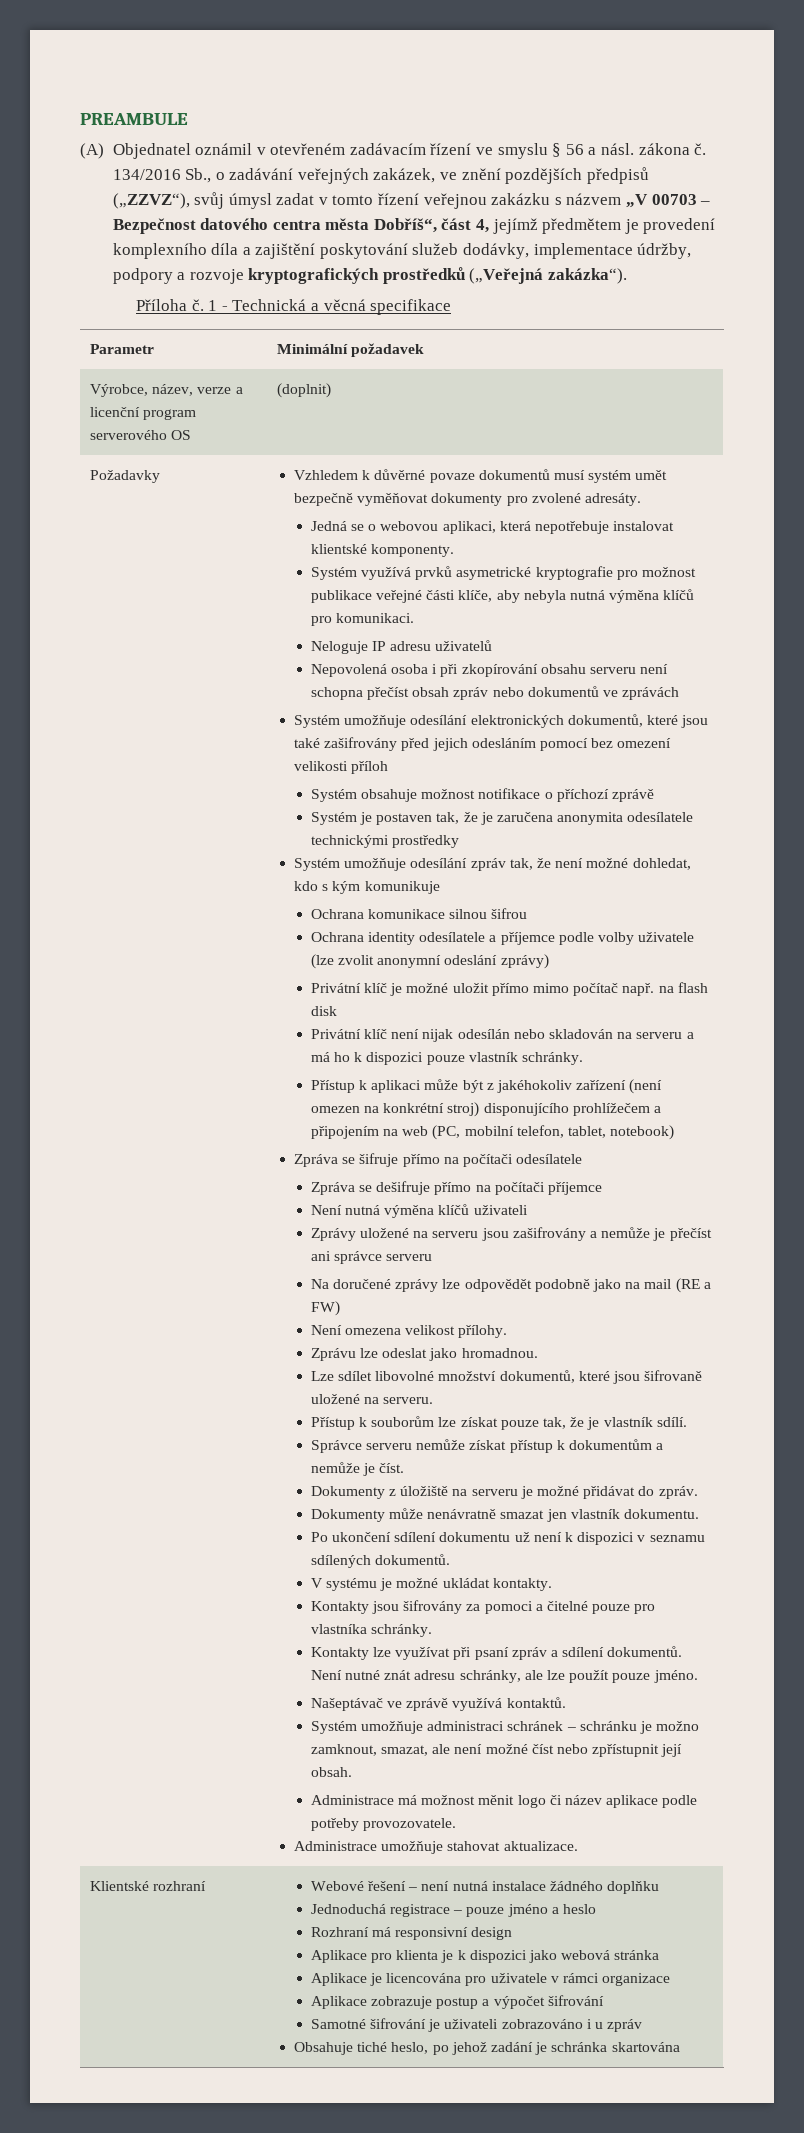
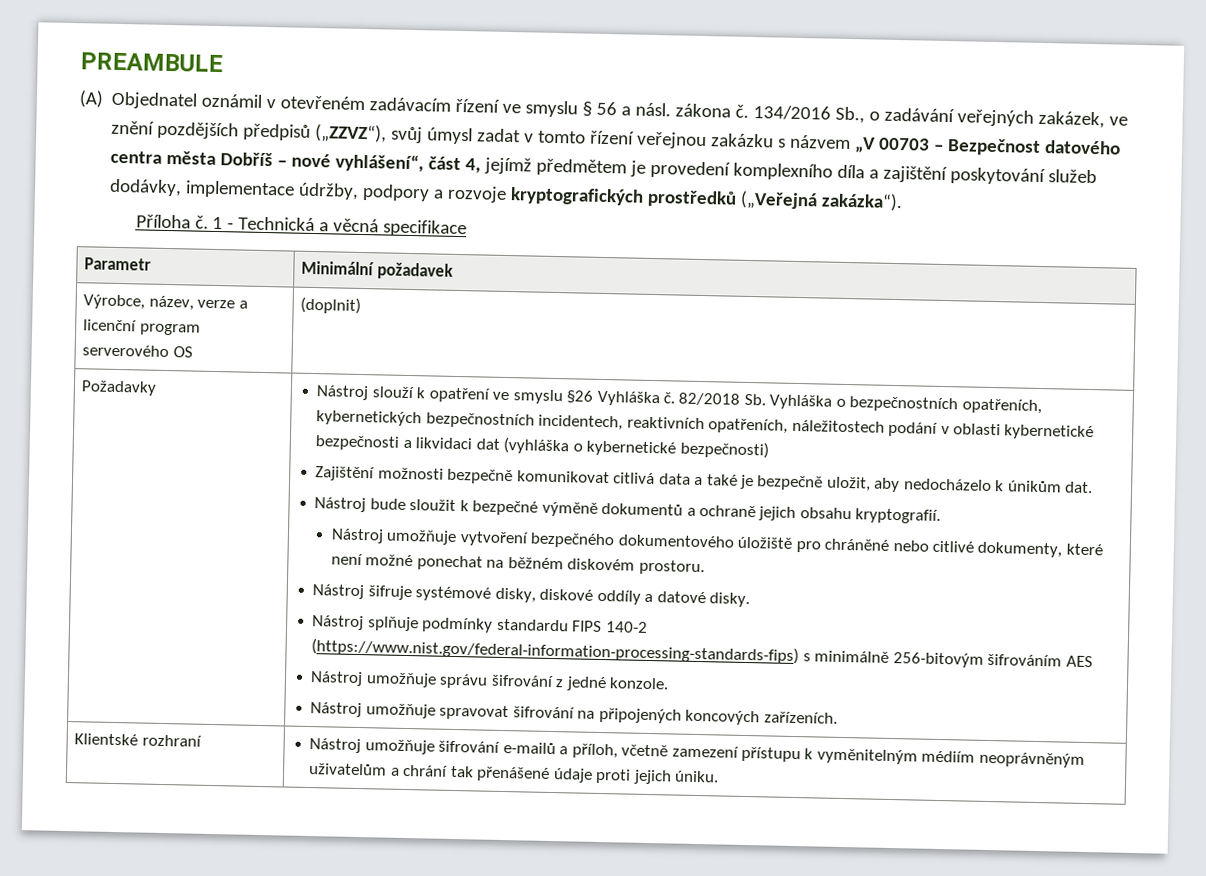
[373,218,437,233] Dobříš“, -> [220,152,425,173] Dobříš – nové vyhlášení“,
[294,469,668,483] [294,493,641,506] [310,521,675,534] [310,544,455,557] [310,566,696,580] [310,589,695,603] [310,613,415,626] [310,640,493,654] [310,664,669,677] [310,686,680,700] [294,714,709,728] [294,737,672,751] [294,761,389,774] [310,788,654,802] [310,812,694,825] [310,835,460,848] [294,858,691,871] [294,881,440,894] [310,908,528,919] [310,932,695,945] [310,954,549,969] [310,982,708,996] [310,1006,337,1016] [310,1029,694,1042] [310,1052,583,1065] [310,1079,663,1094] [310,1102,661,1117] [310,1125,675,1140] [294,1153,583,1167] [310,1181,602,1195] [310,1204,528,1218] [310,1227,712,1241] [310,1251,433,1264] [310,1278,711,1293] [310,1301,340,1316] [310,1325,508,1338] [310,1348,538,1361] [310,1370,703,1384] [310,1394,434,1404] [310,1416,687,1430] [310,1439,664,1453] [310,1462,405,1476] [310,1486,698,1499] [310,1508,699,1522] [310,1532,705,1545] [310,1554,451,1568] [310,1578,552,1591] [310,1600,656,1614] [310,1624,433,1637] [310,1646,683,1660] [310,1670,698,1683] [310,1697,566,1711] [310,1721,700,1734] [310,1744,683,1757] [310,1767,352,1777] [310,1795,698,1808] [310,1818,457,1831] [294,1841,578,1854] [89,1881,207,1891] [310,1881,660,1894] [310,1904,596,1917] [310,1927,513,1940] [310,1950,660,1963] [310,1973,671,1986] [310,1995,604,2009] [310,2018,643,2032] [294,2042,680,2055] Vzhledem k důvěrné povaze dokumentů musí systém umět bezpečně vyměňovat dokumenty pro zvolené adresáty. // Jedná se o webovou aplikaci, která nepotřebuje instalovat klientské komponenty. // Systém využívá prvků asymetrické kryptografie pro možnost publikace veřejné části klíče, aby nebyla nutná výměna klíčů pro komunikaci. // Neloguje IP adresu uživatelů // Nepovolená osoba i při zkopírování obsahu serveru není schopna přečíst obsah zpráv nebo dokumentů ve zprávách // Systém umožňuje odesílání elektronických dokumentů, které jsou také zašifrovány před jejich odesláním pomocí bez omezení velikosti příloh // Systém obsahuje možnost notifikace o příchozí zprávě // Systém je postaven tak, že je zaručena anonymita odesílatele technickými prostředky // Systém umožňuje odesílání zpráv tak, že není možné dohledat, kdo s kým komunikuje // Ochrana komunikace silnou šifrou // Ochrana identity odesílatele a příjemce podle volby uživatele (lze zvolit anonymní odeslání zprávy) // Privátní klíč je možné uložit přímo mimo počítač např. na flash disk // Privátní klíč není nijak odesílán nebo skladován na serveru a má ho k dispozici pouze vlastník schránky. // Přístup k aplikaci může být z jakéhokoliv zařízení (není omezen na konkrétní stroj) disponujícího prohlížečem a připojením na web (PC, mobilní telefon, tablet, notebook) // Zpráva se šifruje přímo na počítači odesílatele // Zpráva se dešifruje přímo na počítači příjemce // Není nutná výměna klíčů uživateli // Zprávy uložené na serveru jsou zašifrovány a nemůže je přečíst ani správce serveru // Na doručené zprávy lze odpovědět podobně jako na mail (RE a FW) // Není omezena velikost přílohy. // Zprávu lze odeslat jako hromadnou. // Lze sdílet libovolné množství dokumentů, které jsou šifrovaně uložené na serveru. // Přístup k souborům lze získat pouze tak, že je vlastník sdílí. // Správce serveru nemůže získat přístup k dokumentům a nemůže je číst. // Dokumenty z úložiště na serveru je možné přidávat do zpráv. // Dokumenty může nenávratně smazat jen vlastník dokumentu. // Po ukončení sdílení dokumentu už není k dispozici v seznamu sdílených dokumentů. // V systému je možné ukládat kontakty. // Kontakty jsou šifrovány za pomoci a čitelné pouze pro vlastníka schránky. // Kontakty lze využívat při psaní zpráv a sdílení dokumentů. Není nutné znát adresu schránky, ale lze použít pouze jméno. // Našeptávač ve zprávě využívá kontaktů. // Systém umožňuje administraci schránek – schránku je možno zamknout, smazat, ale není možné číst nebo zpřístupnit její obsah. // Administrace má možnost měnit logo či název aplikace podle potřeby provozovatele. // Administrace umožňuje stahovat aktualizace. // Klientské rozhraní | Webové řešení – není nutná instalace žádného doplňku // Jednoduchá registrace – pouze jméno a heslo // Rozhraní má responsivní design // Aplikace pro klienta je k dispozici jako webová stránka // Aplikace je licencována pro uživatele v rámci organizace // Aplikace zobrazuje postup a výpočet šifrování // Samotné šifrování je uživateli zobrazováno i u zpráv // Obsahuje tiché heslo, po jehož zadání je schránka skartována -> [316,385,1042,415] [316,410,1095,441] [315,435,769,459] [315,466,1094,494] [314,497,942,524] [330,528,1103,558] [330,553,705,576] [312,584,751,608] [312,615,648,633] [311,638,1093,668] [310,671,670,692] [310,702,838,726] [74,733,202,747] [309,738,1085,768] [309,763,720,785] Nástroj slouží k opatření ve smyslu §26 Vyhláška č. 82/2018 Sb. Vyhláška o bezpečnostních opatřeních, kybernetických bezpečnostních incidentech, reaktivních opatřeních, náležitostech podání v oblasti kybernetické bezpečnosti a likvidaci dat (vyhláška o kybernetické bezpečnosti) // Zajištění možnosti bezpečně komunikovat citlivá data a také je bezpečně uložit, aby nedocházelo k únikům dat. // Nástroj bude sloužit k bezpečné výměně dokumentů a ochraně jejich obsahu kryptografií. // Nástroj umožňuje vytvoření bezpečného dokumentového úložiště pro chráněné nebo citlivé dokumenty, které není možné ponechat na běžném diskovém prostoru. // Nástroj šifruje systémové disky, diskové oddíly a datové disky. // Nástroj splňuje podmínky standardu FIPS 140-2 (https://www.nist.gov/federal-information-processing-standards-fips) s minimálně 256-bitovým šifrováním AES // Nástroj umožňuje správu šifrování z jedné konzole. // Nástroj umožňuje spravovat šifrování na připojených koncových zařízeních. // Klientské rozhraní | Nástroj umožňuje šifrování e-mailů a příloh, včetně zamezení přístupu k vyměnitelným médiím neoprávněným uživatelům a chrání tak přenášené údaje proti jejich úniku.

